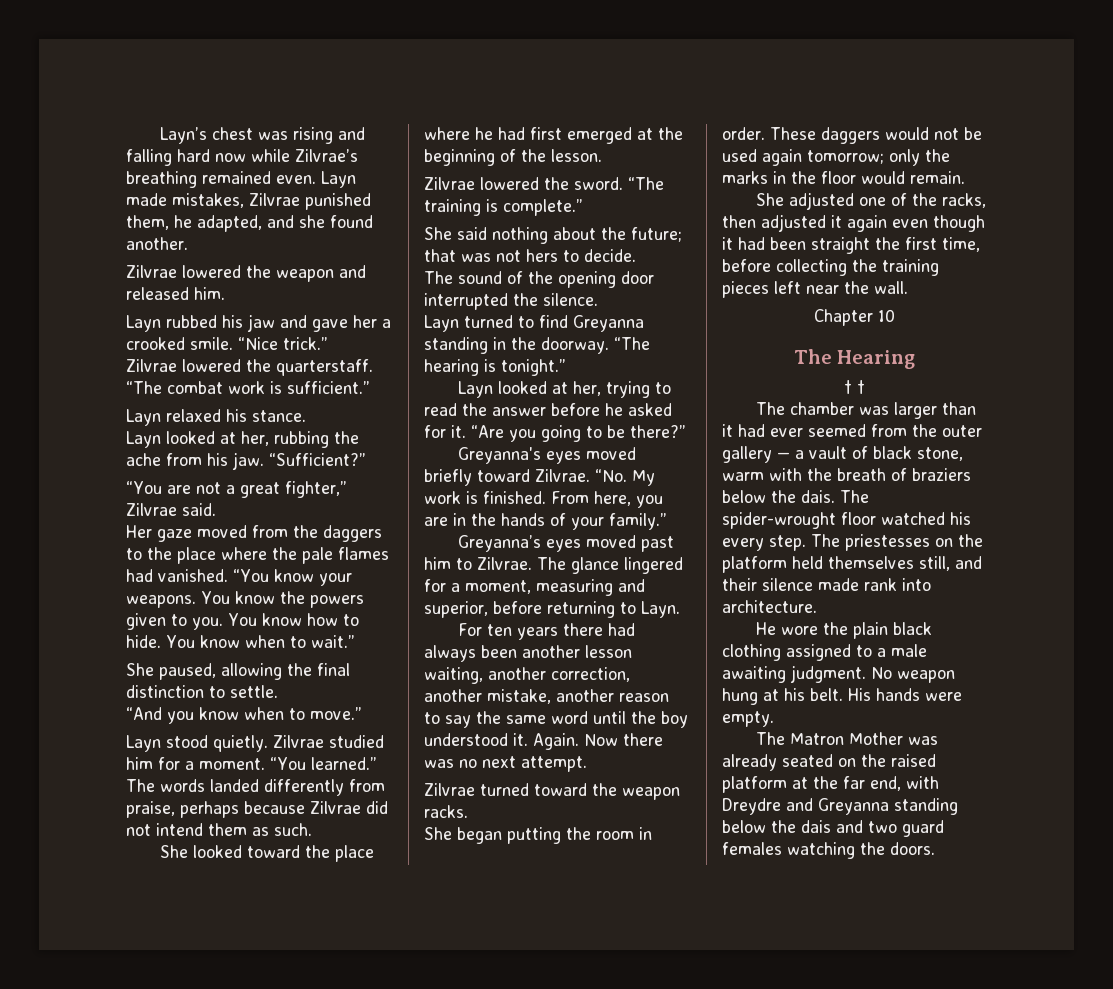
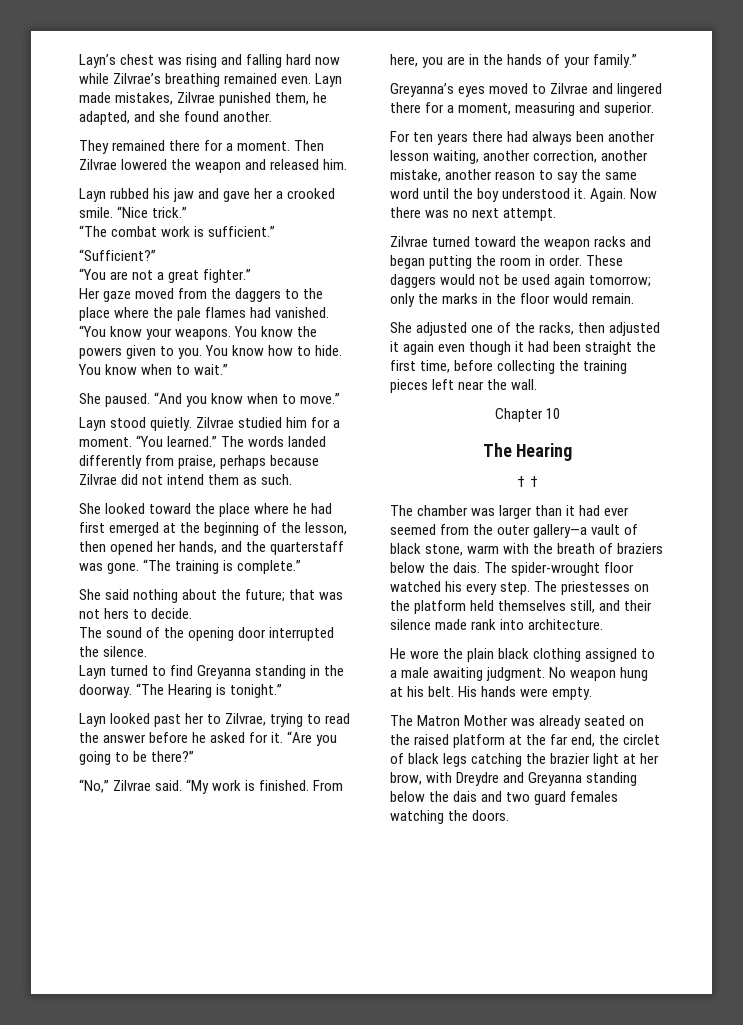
(188, 243) none -> [79,140,325,154] They remained there for a moment. Then
[126,359,373,376] Zilvrae lowered the quarterstaff. -> (188, 212) none
[126,409,306,426] [126,431,359,448] [126,452,264,470] Layn relaxed his stance. // Layn looked at her, rubbing the ache from his jaw. -> (276, 231) none
[284,481,347,498] [126,503,216,516] fighter,” Zilvrae said. -> [203,269,252,283] fighter.”
[159,663,350,680] [126,685,278,698] paused, allowing the final distinction to settle. // -> [105,393,151,407] paused.
[551,149,602,162] [424,177,623,190] lesson. // Zilvrae lowered the sword. -> [305,522,348,535] [79,541,345,555] [79,563,140,574] lesson, then opened her hands, and the quarterstaff was gone.
[424,359,479,376] hearing -> [168,684,213,698] Hearing
[552,381,602,396] at her, -> [154,713,267,727] past her to Zilvrae,
[458,447,637,464] [424,469,655,486] Greyanna's eyes moved briefly toward Zilvrae. “No. My -> [79,779,210,794] “No,” Zilvrae said. “My
[641,536,675,552] [424,557,683,574] past him to Zilvrae. The glance lingered -> [532,83,663,97] [390,102,421,113] to Zilvrae and lingered there
[424,601,680,618] superior, before returning to Layn. -> [604,102,655,116] superior.
[424,805,468,818] [424,827,452,840] racks. // She -> [594,236,652,247] racks and
[722,446,804,463] gallery — a -> [533,524,588,538] gallery—a
(901, 783) none -> [599,734,661,745] [390,753,660,767] [390,772,422,785] the circlet of black legs catching the brazier light at her brow,

